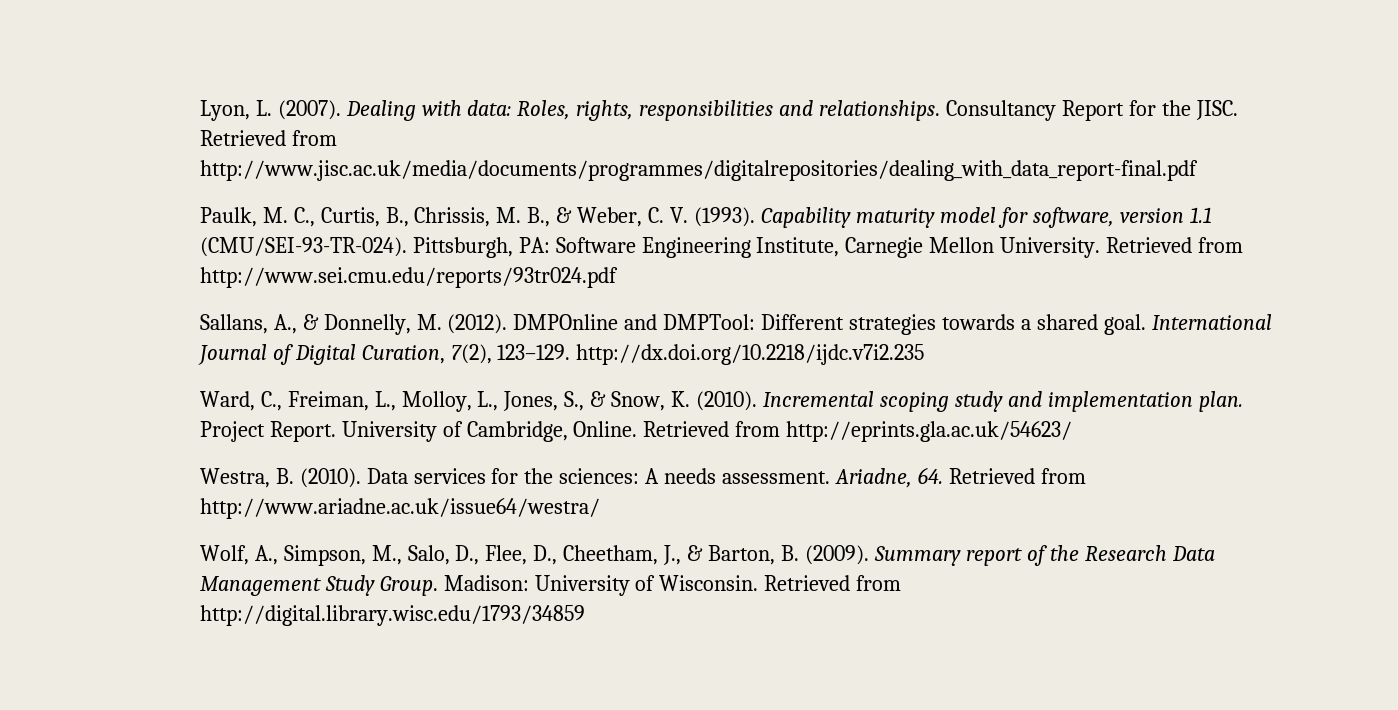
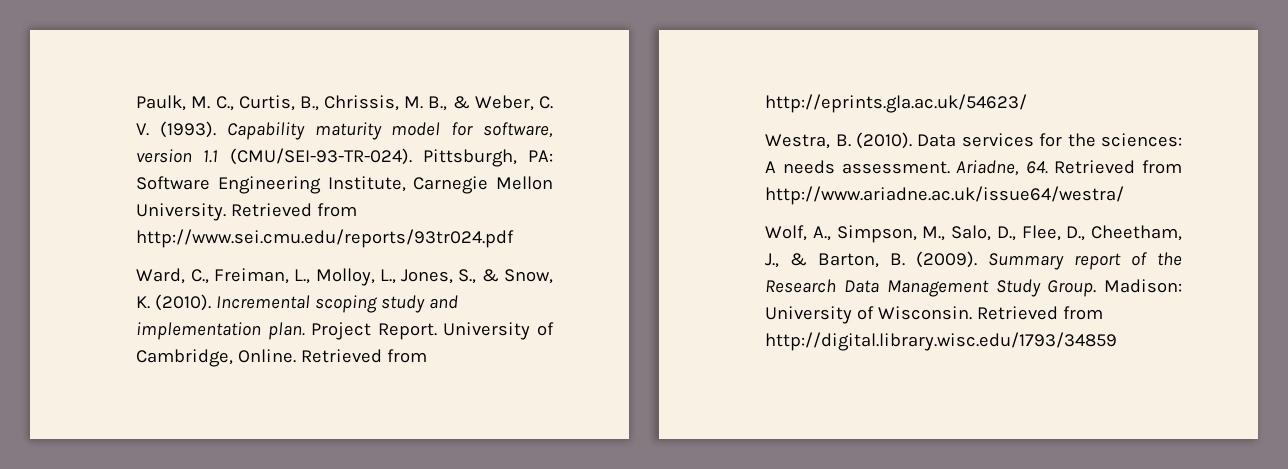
[199,100,1238,121] [199,130,337,146] [199,160,1198,181] Lyon, L. (2007). Dealing with data: Roles, rights, responsibilities and relationships. Consultancy Report for the JISC. Retrieved from http://www.jisc.ac.uk/media/documents/programmes/digitalrepositories/dealing_with_data_report-final.pdf // -> (136, 103) none
[199,314,1272,335] [197,344,925,365] // Sallans, A., & Donnelly, M. (2012). DMPOnline and DMPTool: Different strategies towards a shared goal. International Journal of Digital Curation, 7(2), 123–129. http://dx.doi.org/10.2218/ijdc.v7i2.235 -> (515, 238) none

